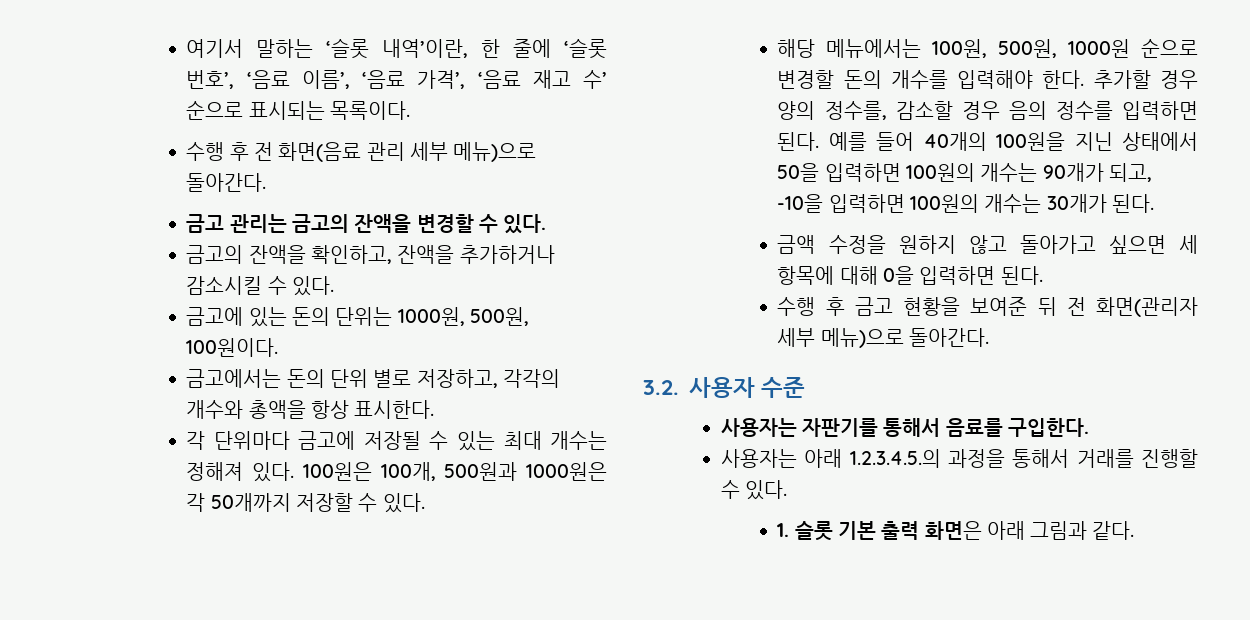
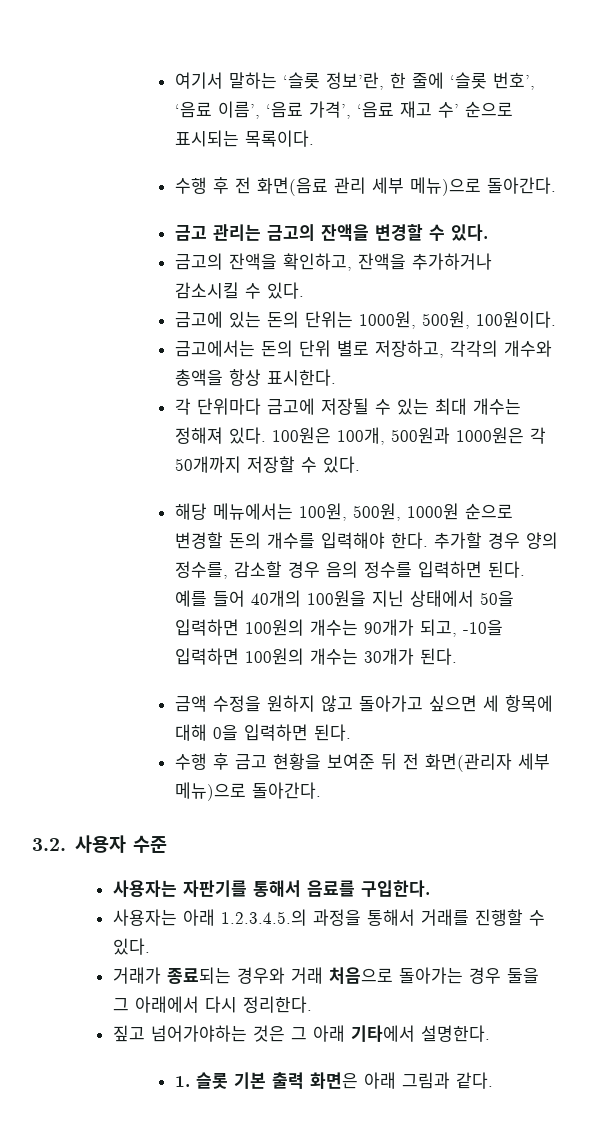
[382,39,469,58] 내역’이란, -> [325,72,384,90] 정보’란,
(788, 490) none -> [112,967,539,984] [112,996,312,1013] [112,1025,490,1042] // 거래가 종료되는 경우와 거래 처음으로 돌아가는 경우 둘을 그 아래에서 다시 정리한다. // 짚고 넘어가야하는 것은 그 아래 기타에서 설명한다.

